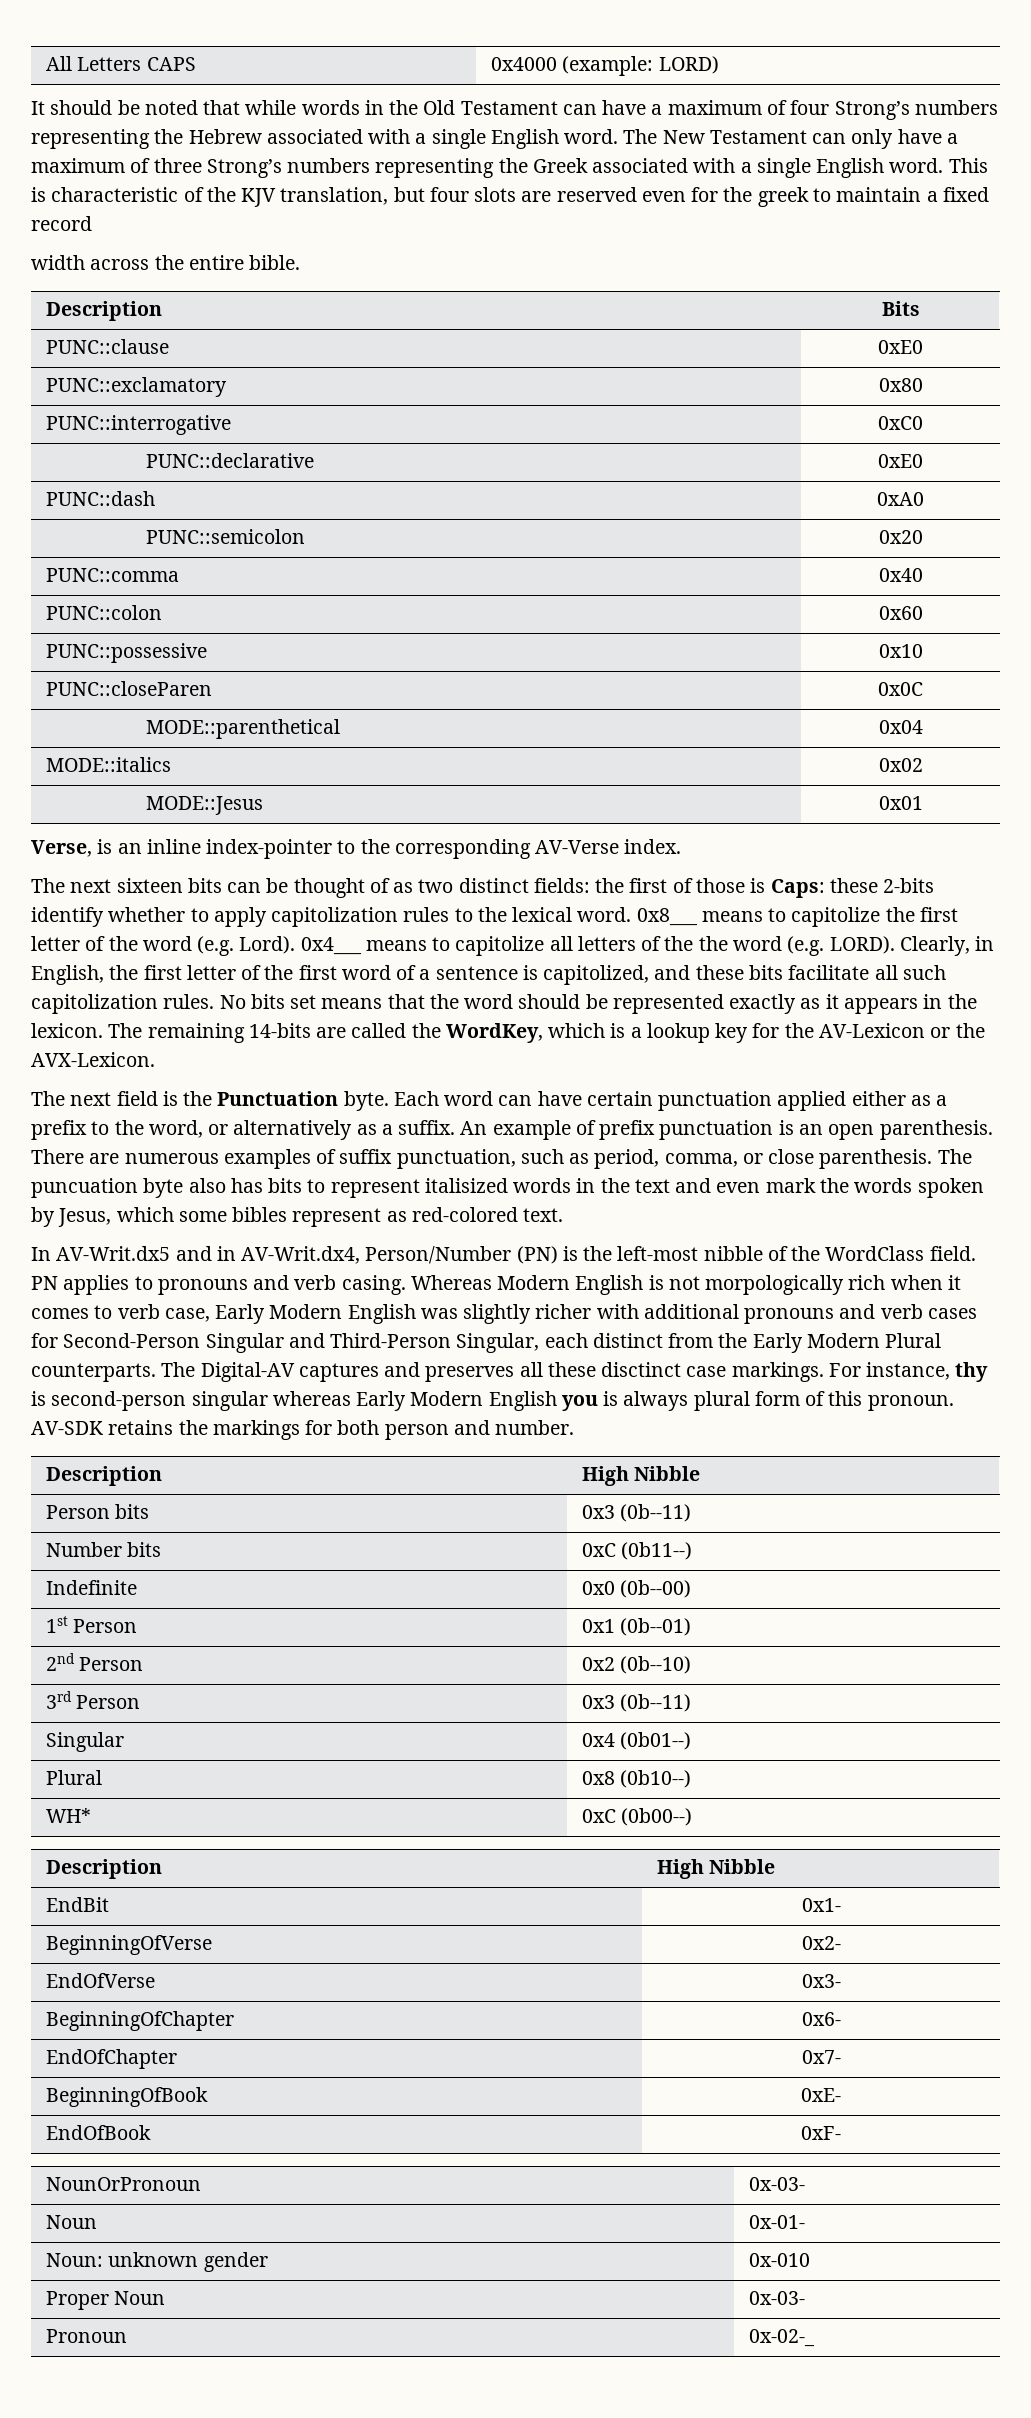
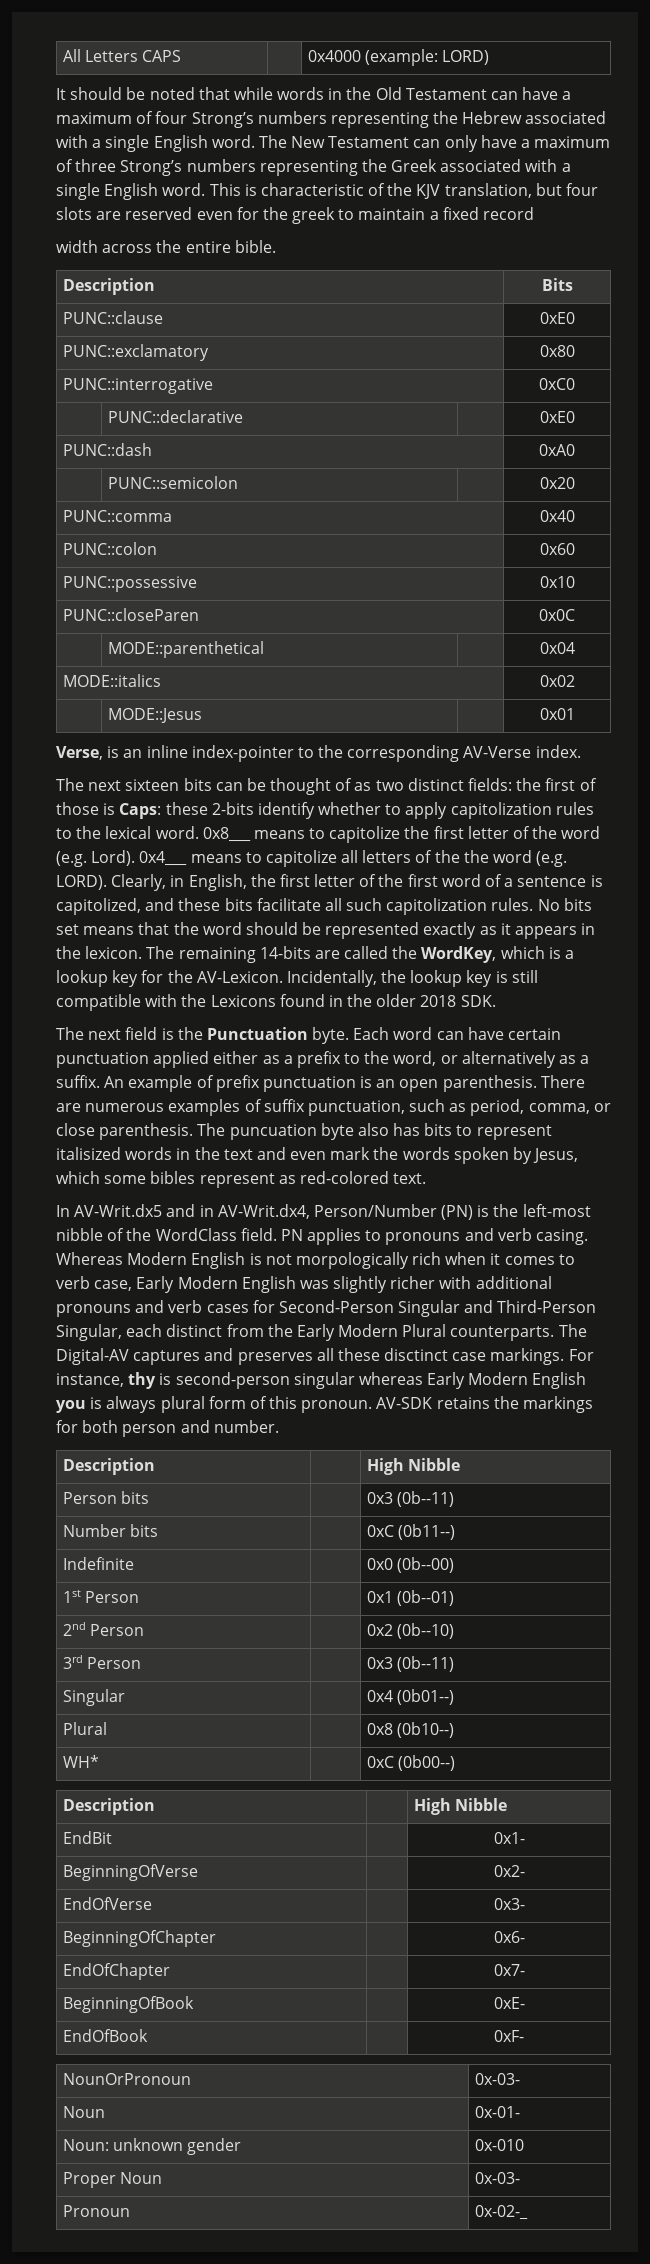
[818,1023,985,1038] [31,1052,155,1067] AV-Lexicon or the AVX-Lexicon. -> [196,970,538,987] [56,994,496,1011] AV-Lexicon. Incidentally, the lookup key is still compatible with the Lexicons found in the older 2018 SDK.

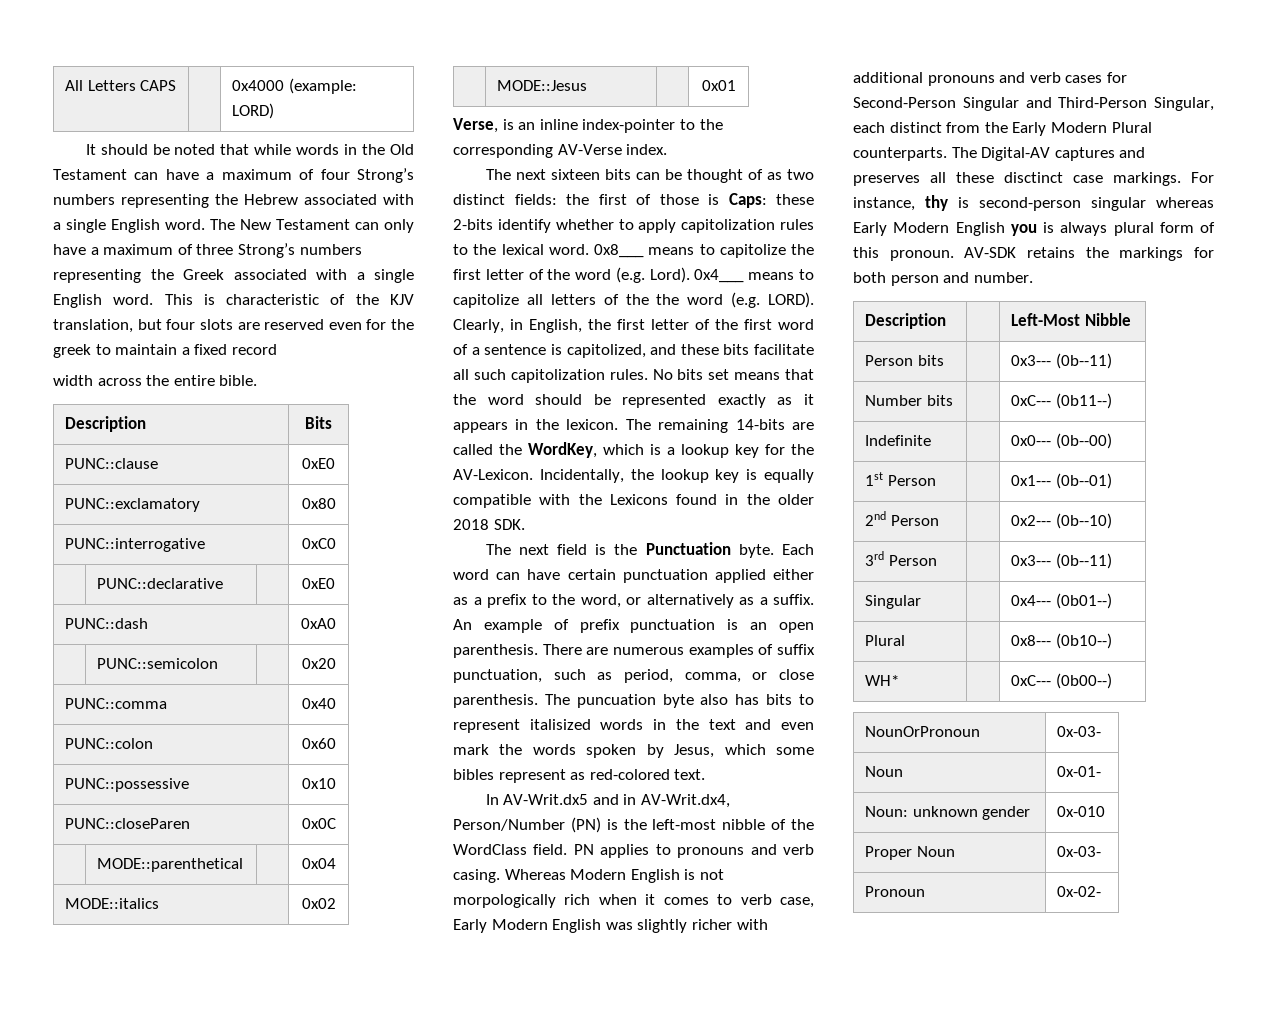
[511,970,538,983] still -> [764,469,814,483] equally
[367,1458,405,1475] High -> [1010,313,1080,326] Left-Most
[367,1492,394,1504] 0x3 -> [1010,355,1051,366] 0x3---
[367,1525,395,1537] 0xC -> [1010,395,1051,406] 0xC---
[367,1558,394,1570] 0x0 -> [1010,435,1051,446] 0x0---
[367,1591,394,1603] 0x1 -> [1010,475,1051,486] 0x1---
[367,1624,394,1636] 0x2 -> [1010,515,1051,526] 0x2---
[367,1657,394,1669] 0x3 -> [1010,555,1051,566] 0x3---
[367,1690,394,1702] 0x4 -> [1010,595,1051,606] 0x4---
[367,1723,394,1735] 0x8 -> [1010,635,1051,646] 0x8---
[367,1756,395,1768] 0xC -> [1010,675,1051,686] 0xC---
[63,1798,156,1815] [414,1798,508,1815] [63,1831,113,1844] [493,1832,525,1844] [63,1864,199,1881] [493,1865,525,1877] [63,1897,153,1910] [493,1898,525,1910] [63,1930,217,1947] [493,1931,525,1943] [63,1963,171,1980] [493,1964,525,1976] [63,1996,195,2013] [493,1997,525,2009] [63,2029,149,2042] [494,2030,524,2042] // Description | | High Nibble // EndBit | | 0x1- // BeginningOfVerse | | 0x2- // EndOfVerse | | 0x3- // BeginningOfChapter | | 0x6- // EndOfChapter | | 0x7- // BeginningOfBook | | 0xE- // EndOfBook | | 0xF- -> (1112, 681) none
[475,2205,529,2220] 0x-02-_ -> [1056,886,1101,897] 0x-02-

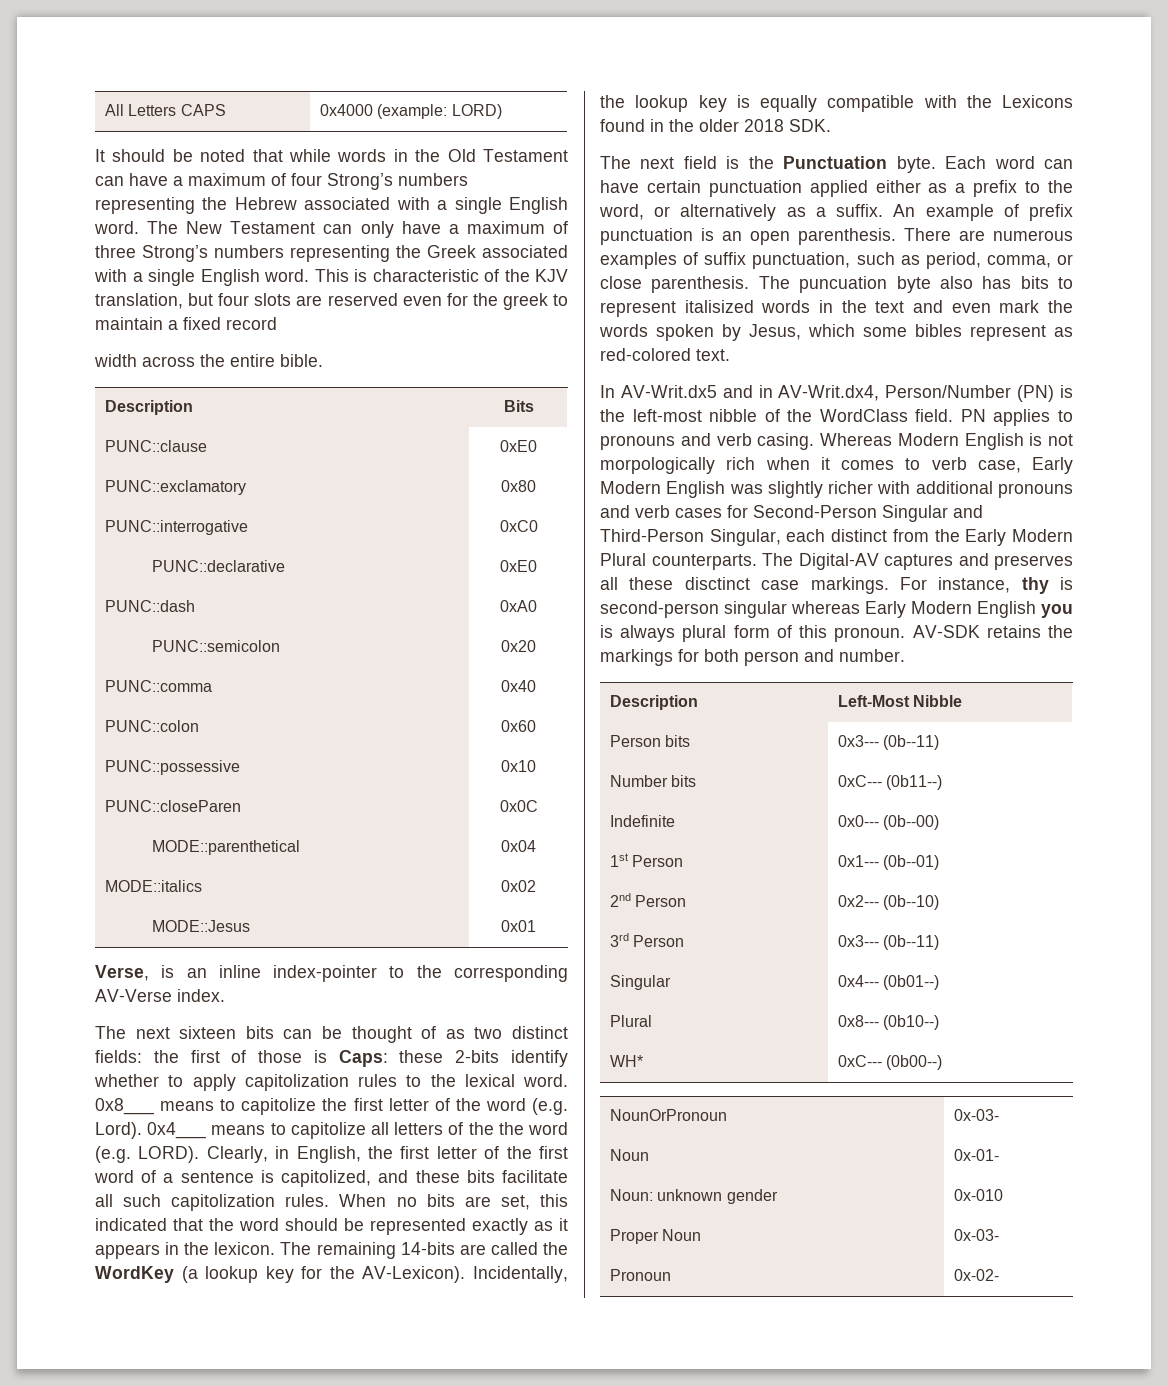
[652,369,781,380] No bits set means -> [339,1194,568,1210] [95,1218,167,1231] When no bits are set, this indicated
[528,442,675,458] WordKey, which is a -> [95,1266,198,1283] WordKey (a
[453,469,533,480] AV-Lexicon. -> [362,1266,466,1283] AV-Lexicon).

